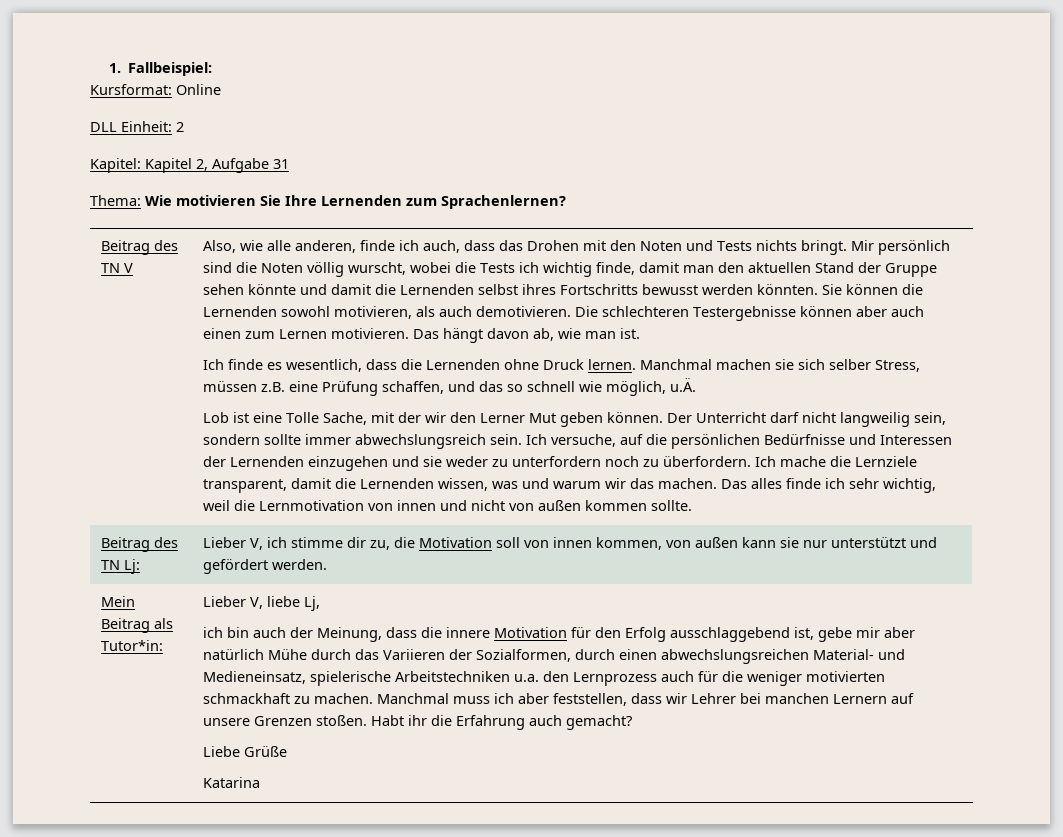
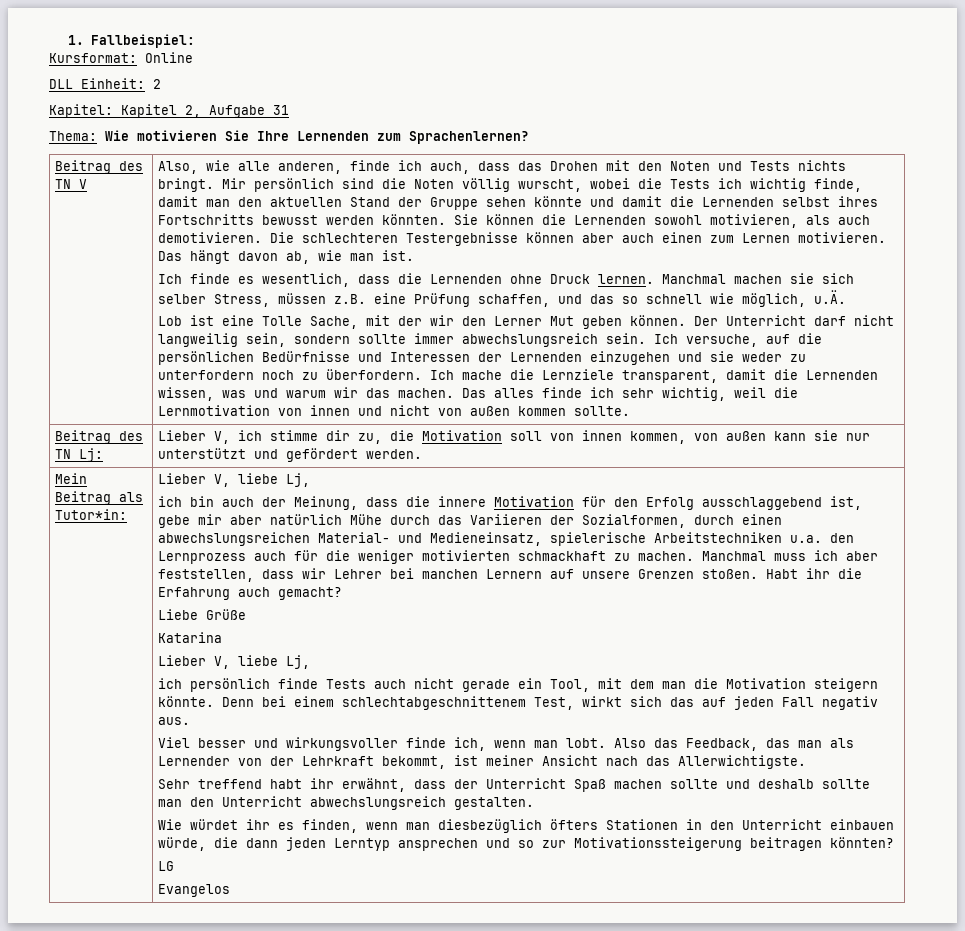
(260, 782) none -> [158,655,311,669] [158,678,879,692] [158,696,879,710] [158,717,191,725] [158,737,855,751] [158,755,807,769] [158,778,871,792] [158,796,535,810] [158,819,895,833] [158,837,895,851] [158,861,175,871] [158,884,231,897] // Lieber V, liebe Lj, // ich persönlich finde Tests auch nicht gerade ein Tool, mit dem man die Motivation steigern könnte. Denn bei einem schlechtabgeschnittenem Test, wirkt sich das auf jeden Fall negativ aus. // Viel besser und wirkungsvoller finde ich, wenn man lobt. Also das Feedback, das man als Lernender von der Lehrkraft bekommt, ist meiner Ansicht nach das Allerwichtigste. // Sehr treffend habt ihr erwähnt, dass der Unterricht Spaß machen sollte und deshalb sollte man den Unterricht abwechslungsreich gestalten. // Wie würdet ihr es finden, wenn man diesbezüglich öfters Stationen in den Unterricht einbauen würde, die dann jeden Lerntyp ansprechen und so zur Motivationssteigerung beitragen könnten? // LG // Evangelos

